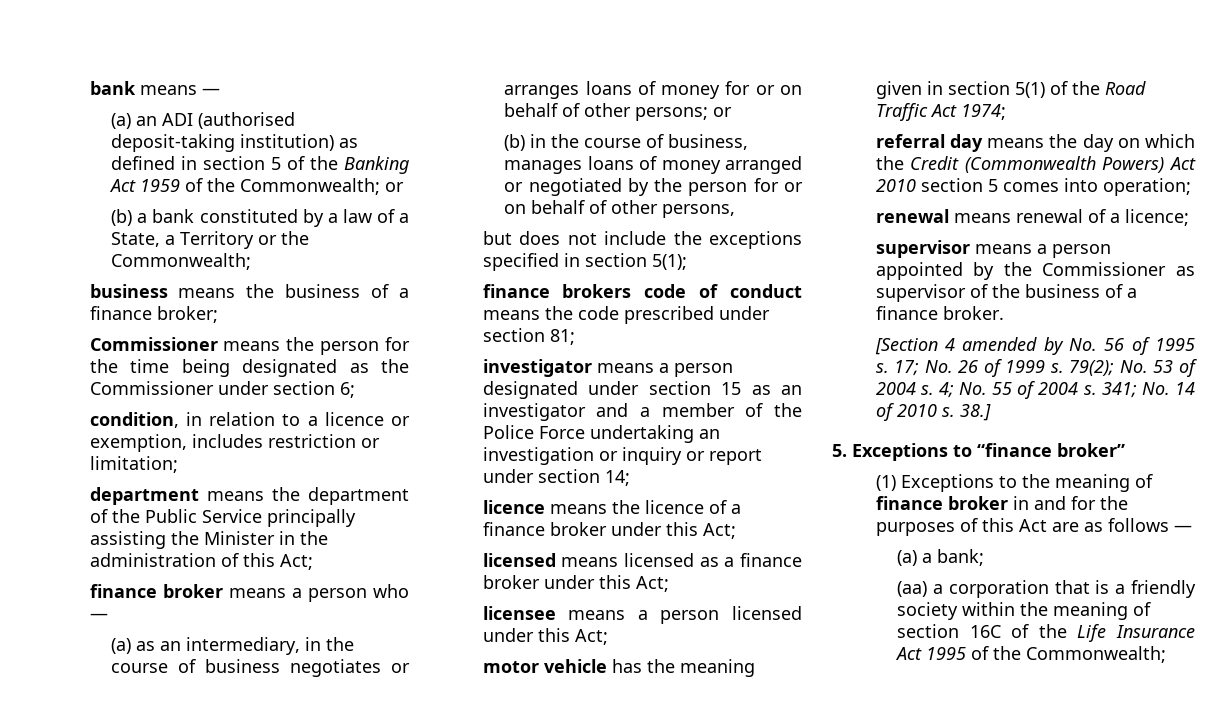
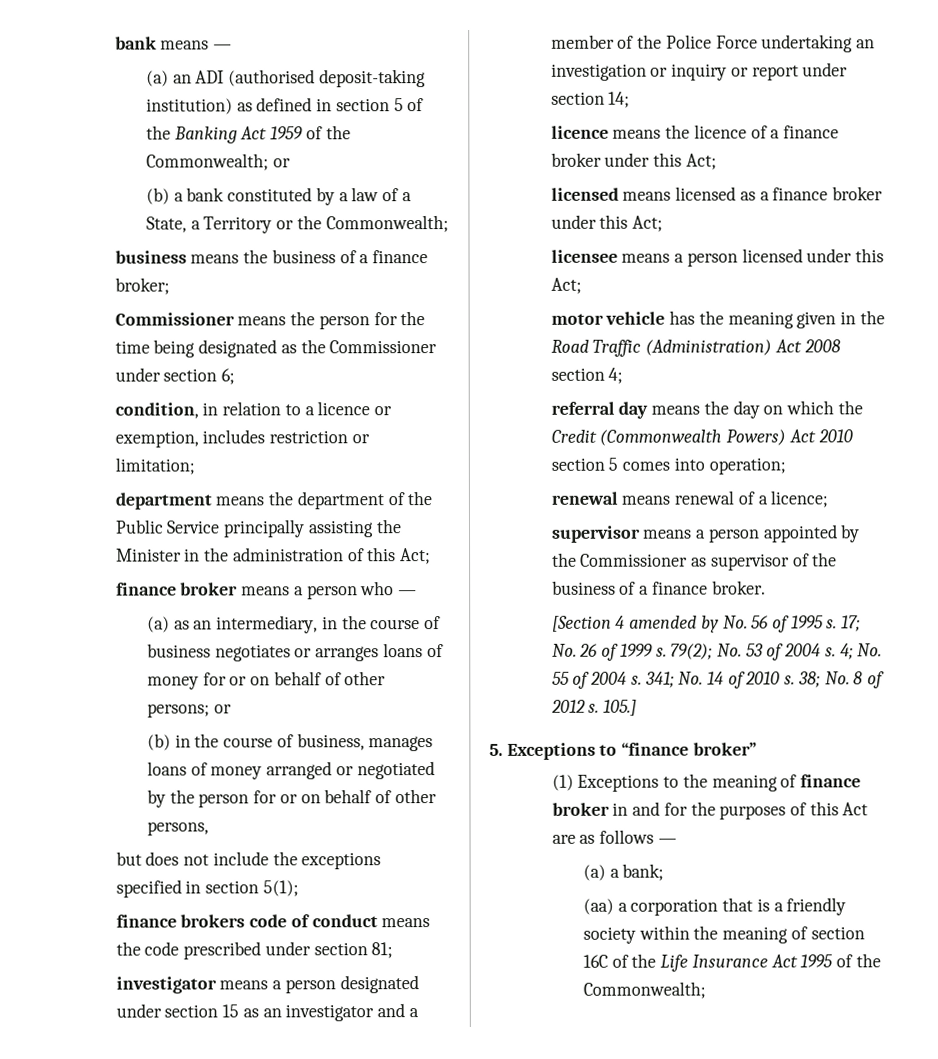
[947,81,1146,98] [875,103,1006,121] section 5(1) of the Road Traffic Act 1974; -> [859,310,885,325] [550,339,841,357] [550,367,624,384] the Road Traffic (Administration) Act 2008 section 4;
[959,404,991,421] 38.] -> [797,671,886,689] [550,699,638,716] 38; No. 8 of 2012 s. 105.]

